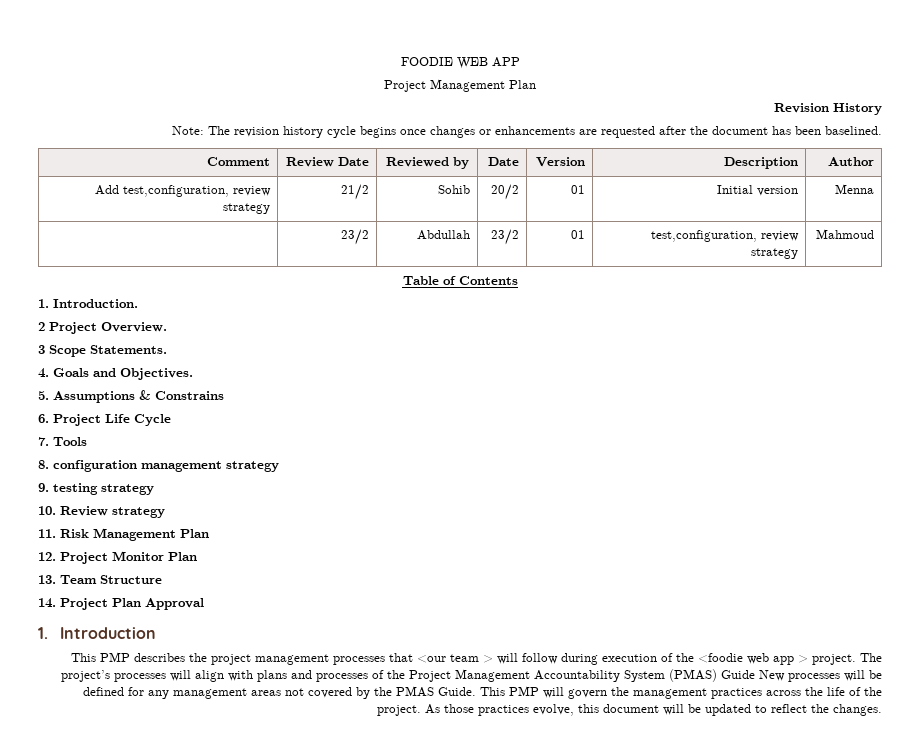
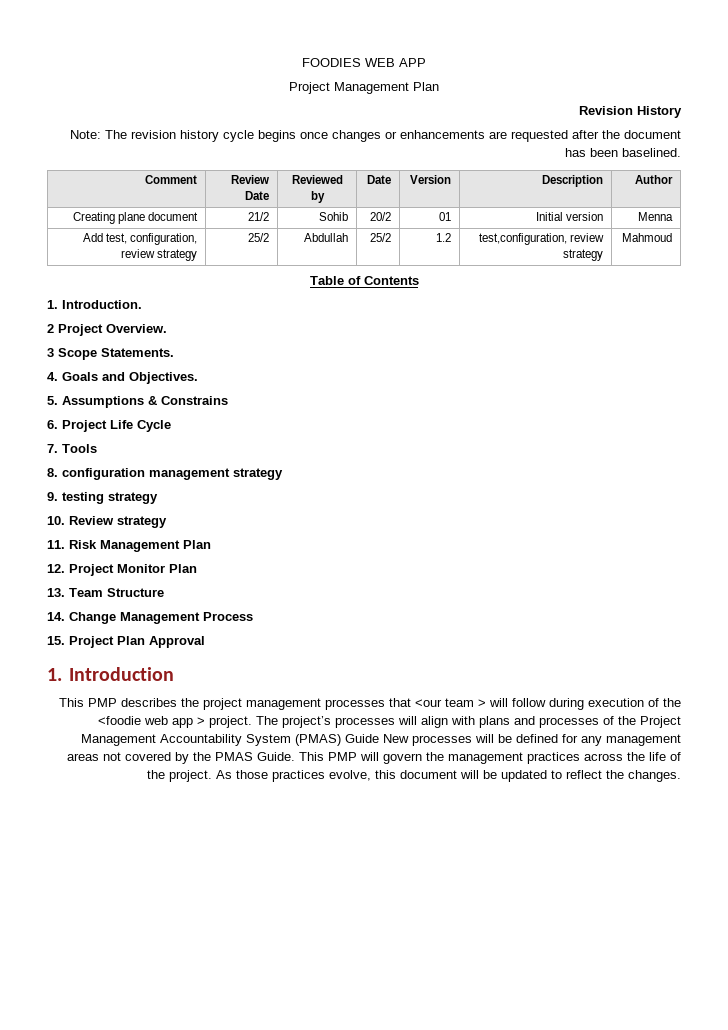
[400,57,453,66] FOODIE -> [302,58,361,67] FOODIES
[94,185,271,197] [222,203,270,214] Add test,configuration, review strategy -> [72,212,199,224] Creating plane document
[340,229,369,245] | 23/2 -> [82,233,198,245] [121,249,198,261] [248,233,270,242] Add test, configuration, review strategy | 25/2
[490,229,519,245] [570,230,585,239] 23/2 | 01 -> [370,233,392,242] [436,233,452,242] 25/2 | 1.2
(56, 603) none -> [69,612,253,624] [47,636,65,645] Change Management Process // 15.

